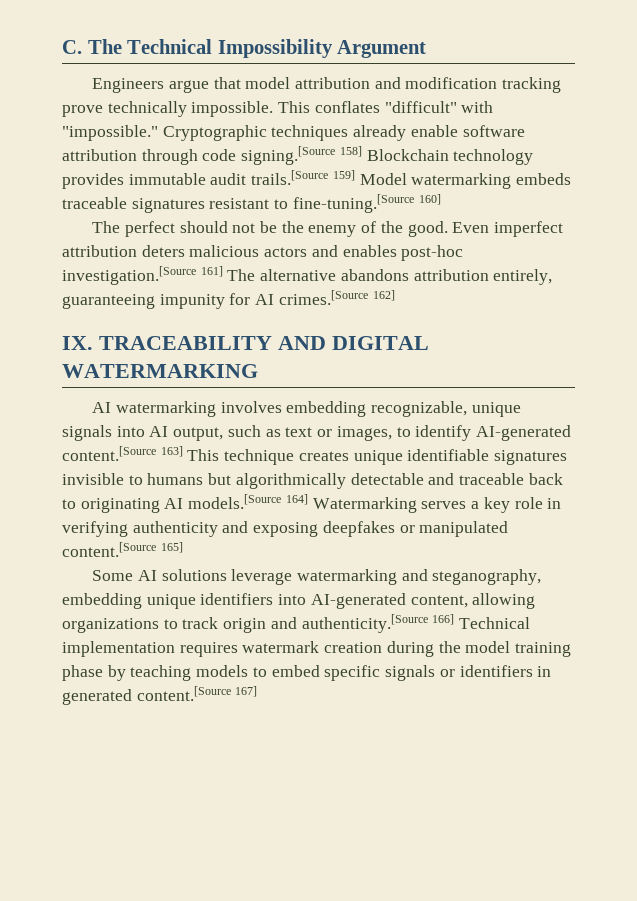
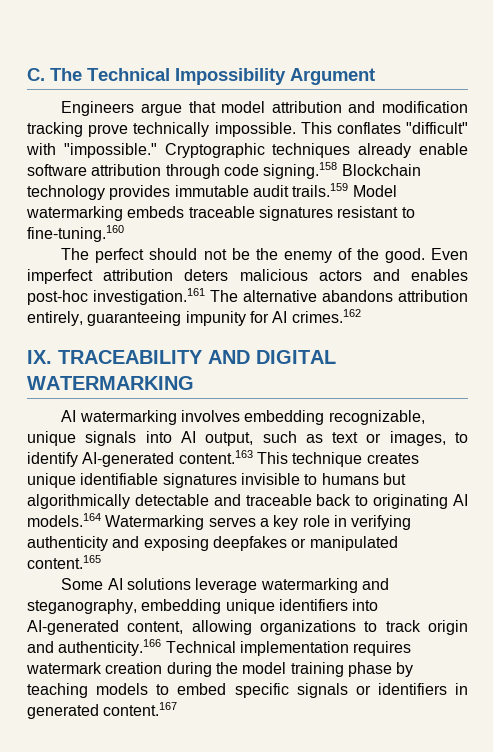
[241,146,362,165] signing.[Source 158] -> [263,162,338,179] signing.158
[251,170,355,185] trails.[Source 159] -> [292,183,349,197] trails.159
[292,194,441,213] fine-tuning.[Source 160] -> [27,225,124,242] fine-tuning.160
[62,266,223,285] investigation.[Source 161] -> [93,288,205,305] investigation.161
[278,290,395,305] crimes.[Source 162] -> [291,309,361,323] crimes.162
[62,446,183,461] content.[Source 163] -> [178,450,253,464] content.163
[188,494,308,509] models.[Source 164] -> [27,513,101,527] models.164
[62,542,183,557] content.[Source 165] -> [27,555,101,569] content.165
[301,614,455,633] authenticity.[Source 166] -> [58,639,162,656] authenticity.166
[136,686,258,701] content.[Source 167] -> [103,702,178,716] content.167

